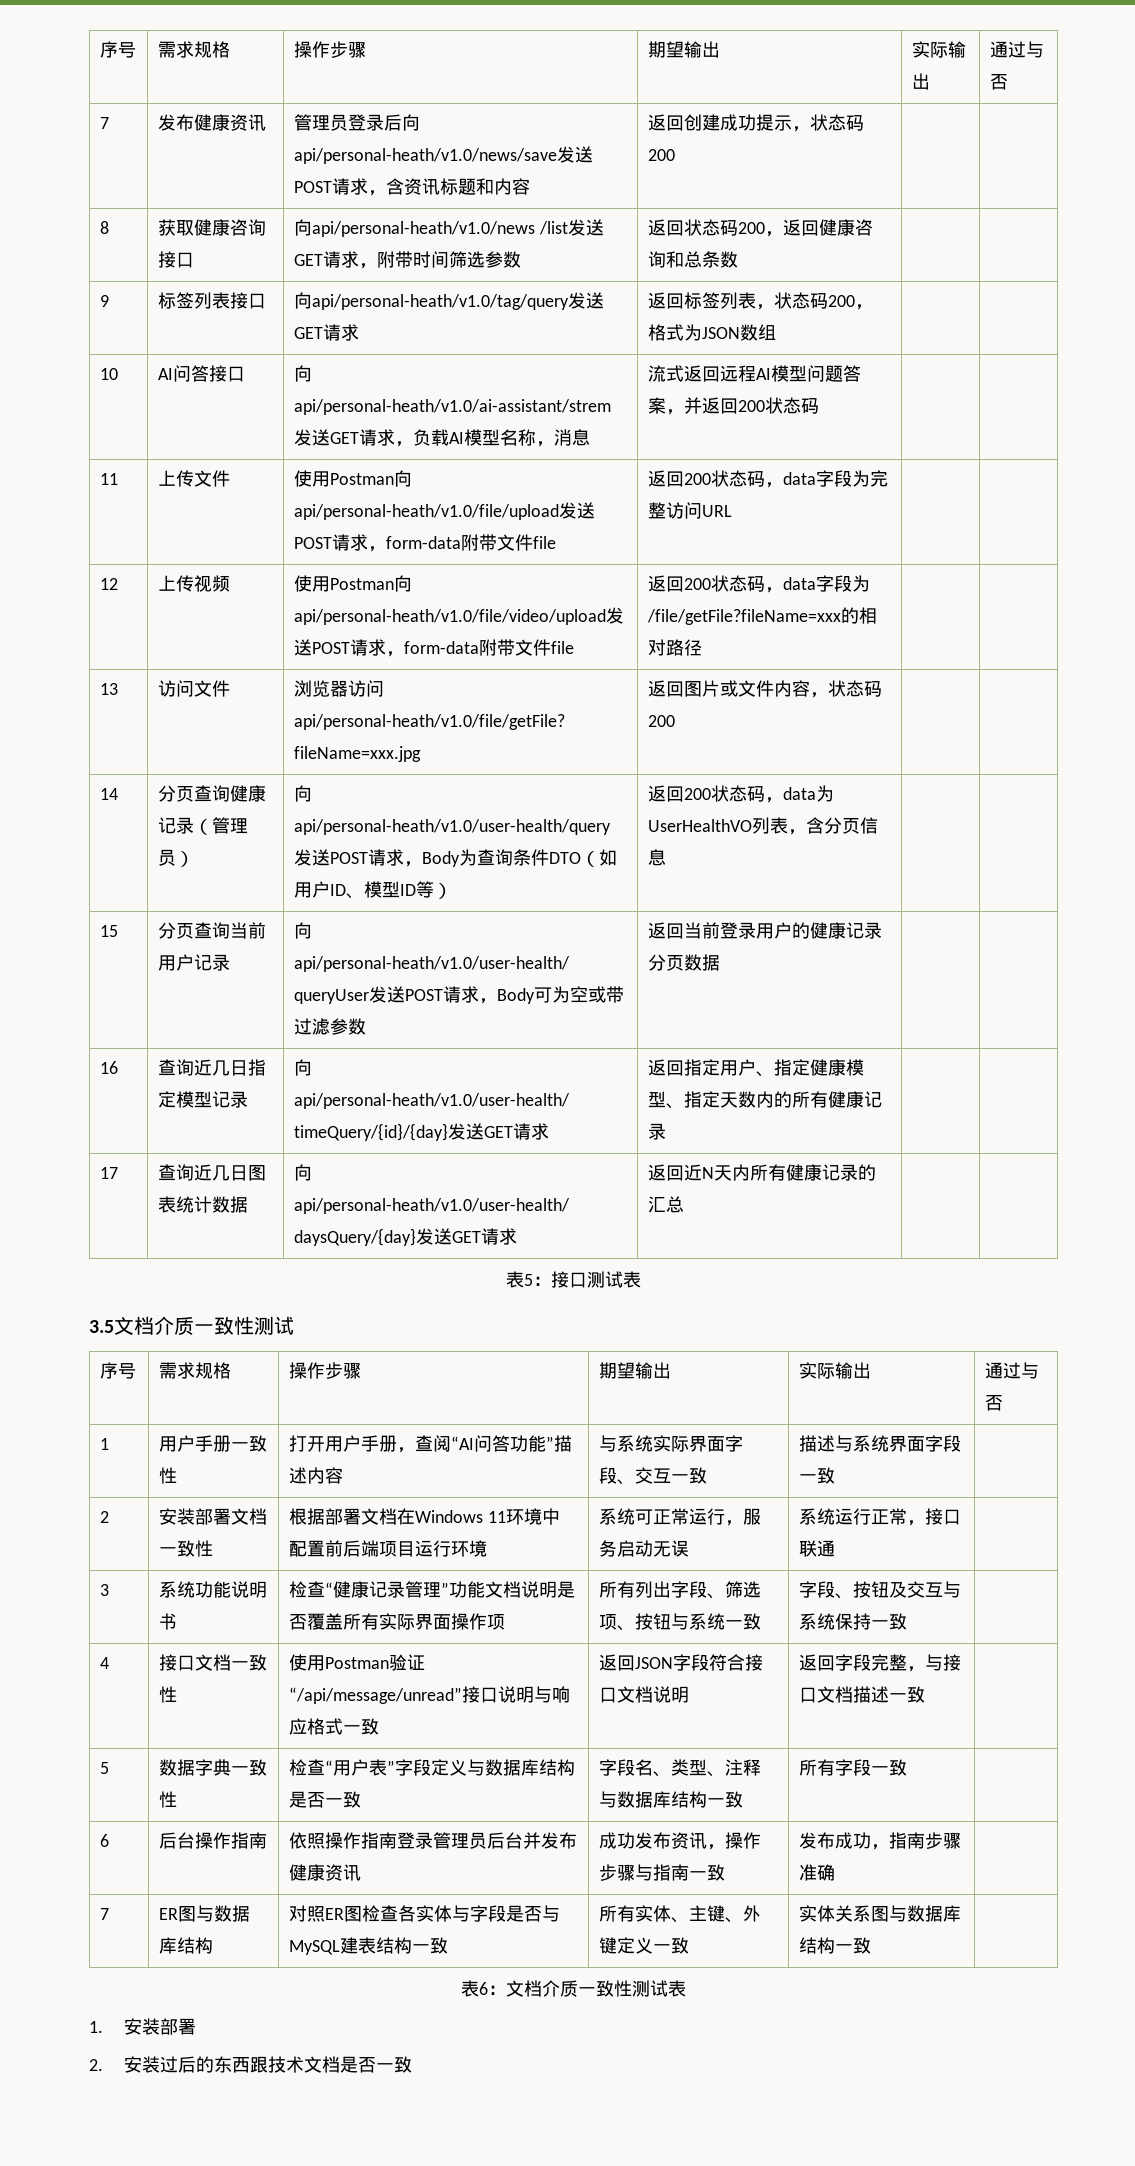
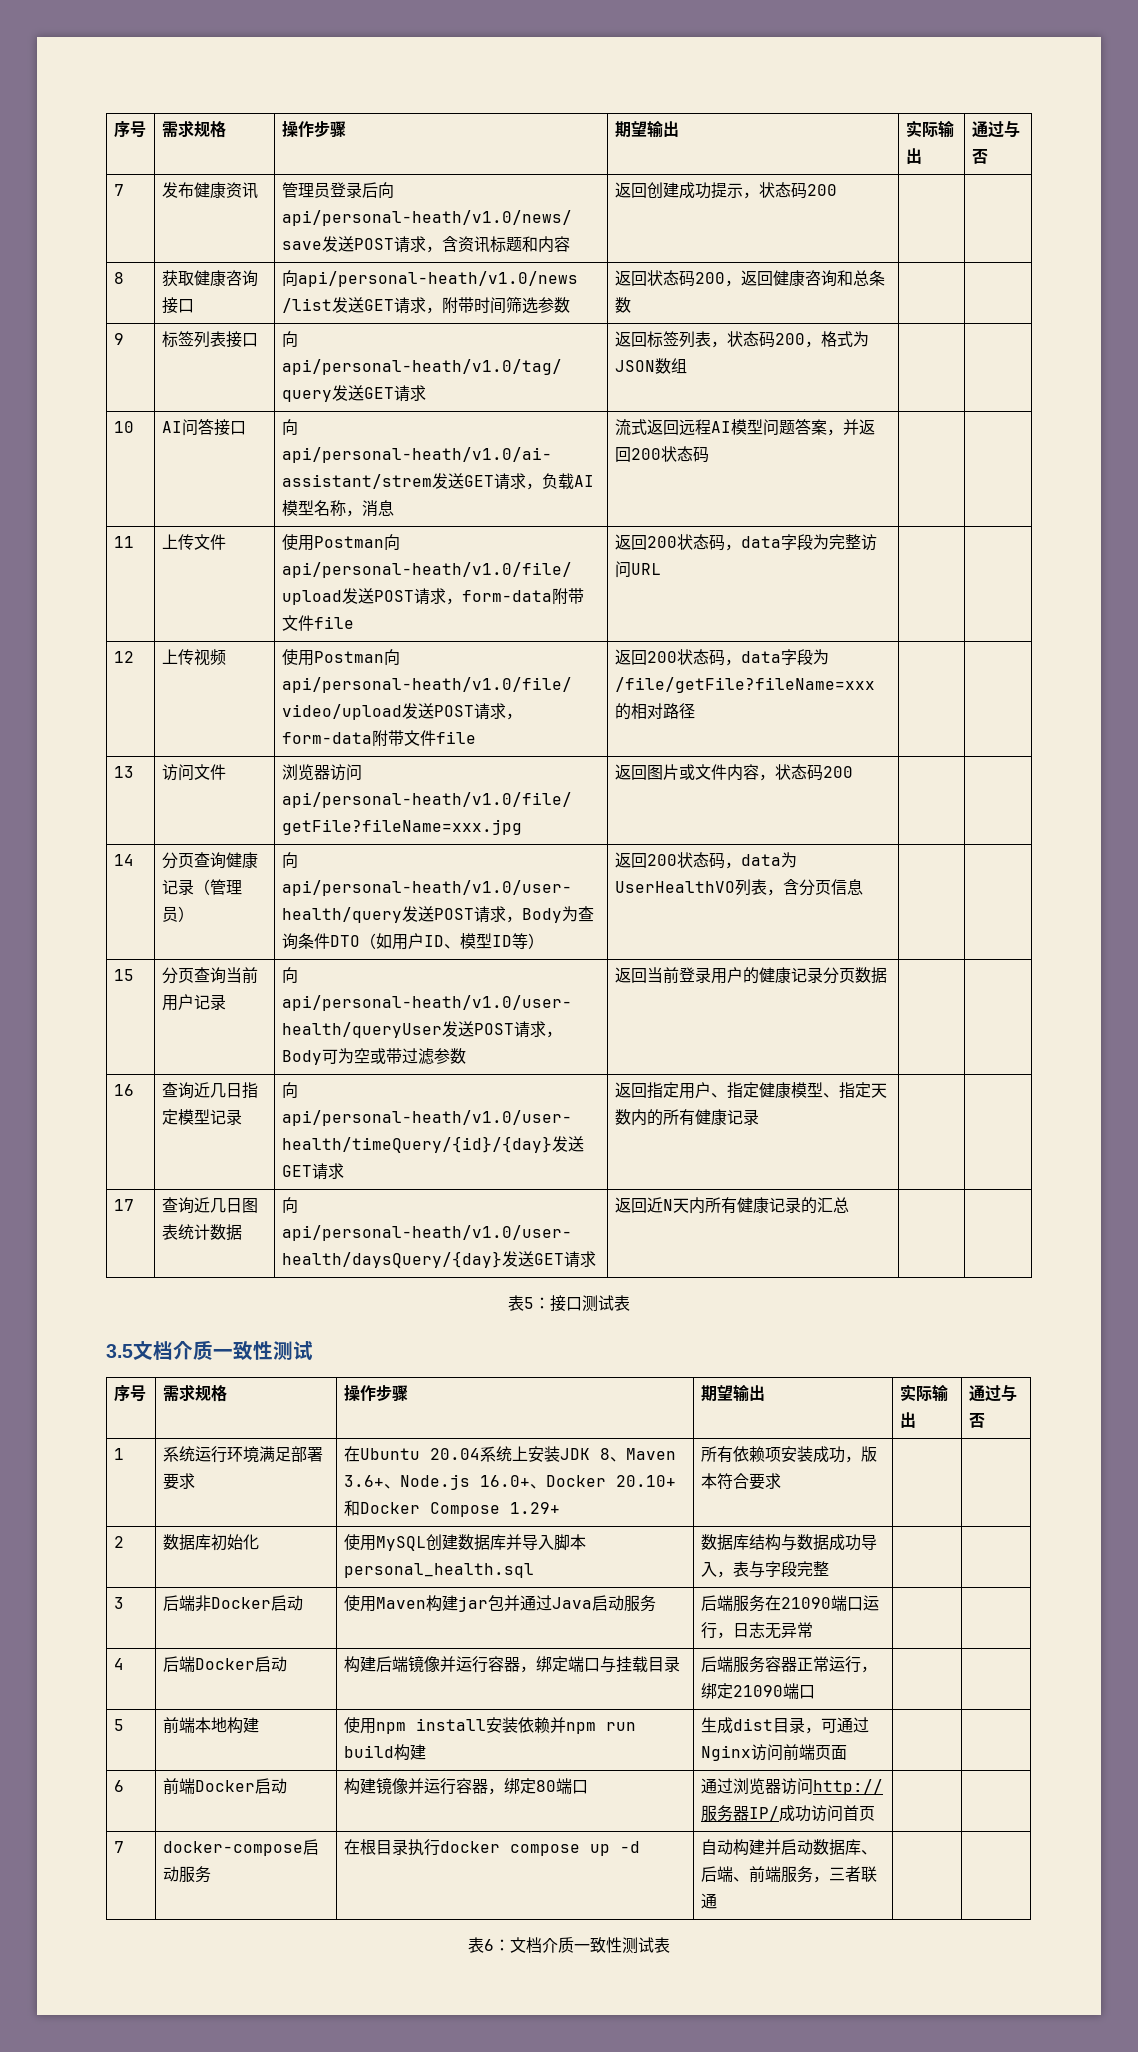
[159,1435,268,1452] [159,1467,178,1484] [289,1435,573,1453] [289,1467,344,1484] [599,1435,744,1452] [599,1467,708,1485] [799,1435,962,1452] [799,1467,836,1484] [100,1511,110,1523] [159,1508,268,1525] [159,1540,214,1557] [289,1508,561,1525] [289,1540,488,1557] [599,1508,762,1526] [599,1540,690,1557] [799,1508,962,1526] [799,1540,836,1557] [100,1584,110,1596] [159,1581,268,1598] [159,1613,178,1630] [289,1581,576,1598] [289,1613,506,1630] [599,1581,762,1599] [599,1613,762,1631] [799,1581,962,1599] [799,1613,908,1630] [100,1657,110,1669] [159,1654,268,1671] [159,1686,178,1703] [289,1654,426,1671] [289,1686,571,1704] [289,1718,380,1735] [599,1654,764,1671] [599,1686,690,1703] [799,1654,962,1672] [799,1686,926,1703] [100,1762,110,1774] [159,1759,268,1776] [159,1791,178,1808] [289,1759,576,1776] [289,1791,362,1808] [599,1759,762,1777] [599,1791,744,1808] [799,1759,908,1776] [100,1834,110,1847] [159,1832,268,1849] [289,1832,578,1849] [289,1864,362,1881] [599,1832,762,1850] [599,1864,726,1881] [799,1832,962,1850] [799,1864,836,1881] [100,1908,110,1920] [159,1905,251,1922] [159,1937,214,1954] [289,1905,561,1922] [289,1937,449,1955] [599,1905,762,1923] [599,1937,690,1954] [799,1905,962,1922] [799,1937,872,1954] 用户手册一致性 | 打开用户手册，查阅“AI问答功能”描述内容 | 与系统实际界面字段、交互一致 | 描述与系统界面字段一致 | // 2 | 安装部署文档一致性 | 根据部署文档在Windows 11环境中配置前后端项目运行环境 | 系统可正常运行，服务启动无误 | 系统运行正常，接口联通 | // 3 | 系统功能说明书 | 检查“健康记录管理”功能文档说明是否覆盖所有实际界面操作项 | 所有列出字段、筛选项、按钮与系统一致 | 字段、按钮及交互与系统保持一致 | // 4 | 接口文档一致性 | 使用Postman验证“/api/message/unread”接口说明与响应格式一致 | 返回JSON字段符合接口文档说明 | 返回字段完整，与接口文档描述一致 | // 5 | 数据字典一致性 | 检查“用户表”字段定义与数据库结构是否一致 | 字段名、类型、注释与数据库结构一致 | 所有字段一致 | // 6 | 后台操作指南 | 依照操作指南登录管理员后台并发布健康资讯 | 成功发布资讯，操作步骤与指南一致 | 发布成功，指南步骤准确 | // 7 | ER图与数据库结构 | 对照ER图检查各实体与字段是否与MySQL建表结构一致 | 所有实体、主键、外键定义一致 | 实体关系图与数据库结构一致 -> [163,1446,324,1463] [163,1473,196,1490] [344,1446,677,1462] [344,1474,677,1490] [344,1500,561,1517] [701,1446,878,1463] [701,1473,782,1490] [114,1536,125,1548] [163,1534,260,1551] [344,1534,587,1551] [344,1563,535,1578] [701,1534,878,1551] [701,1561,830,1578] [114,1597,125,1609] [163,1595,304,1612] [344,1595,657,1612] [701,1595,880,1612] [701,1622,814,1639] [114,1658,125,1670] [163,1656,288,1672] [344,1655,681,1673] [701,1656,878,1673] [701,1683,816,1699] [114,1719,125,1731] [163,1717,260,1734] [344,1717,637,1734] [344,1744,427,1761] [701,1717,870,1734] [701,1744,848,1761] [114,1780,125,1792] [163,1778,288,1795] [344,1777,589,1795] [701,1778,884,1795] [701,1805,876,1822] [114,1841,125,1853] [163,1839,320,1856] [163,1866,212,1883] [344,1839,641,1856] [701,1839,878,1856] [701,1866,878,1883] [701,1893,718,1909] 系统运行环境满足部署要求 | 在Ubuntu 20.04系统上安装JDK 8、Maven 3.6+、Node.js 16.0+、Docker 20.10+和Docker Compose 1.29+ | 所有依赖项安装成功，版本符合要求 | | // 2 | 数据库初始化 | 使用MySQL创建数据库并导入脚本personal_health.sql | 数据库结构与数据成功导入，表与字段完整 | | // 3 | 后端非Docker启动 | 使用Maven构建jar包并通过Java启动服务 | 后端服务在21090端口运行，日志无异常 | | // 4 | 后端Docker启动 | 构建后端镜像并运行容器，绑定端口与挂载目录 | 后端服务容器正常运行，绑定21090端口 | | // 5 | 前端本地构建 | 使用npm install安装依赖并npm run build构建 | 生成dist目录，可通过Nginx访问前端页面 | | // 6 | 前端Docker启动 | 构建镜像并运行容器，绑定80端口 | 通过浏览器访问http://服务器IP/成功访问首页 | | // 7 | docker-compose启动服务 | 在根目录执行docker compose up -d | 自动构建并启动数据库、后端、前端服务，三者联通 |
[89,2018,196,2035] [89,2056,412,2073] // 1.安装部署 // 2.安装过后的东西跟技术文档是否一致 -> (670, 1945) none

